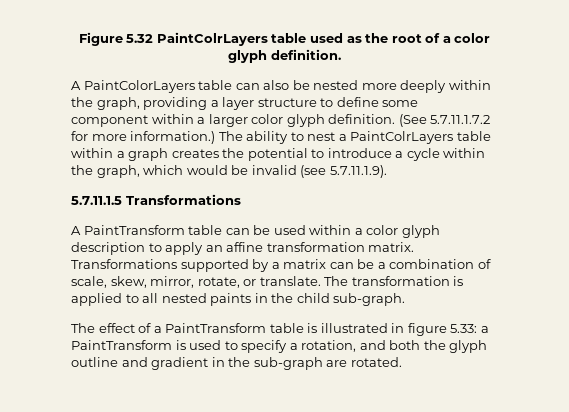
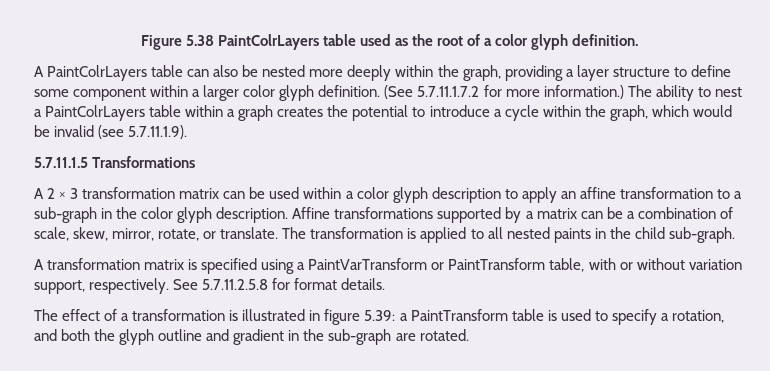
[126,34,154,43] 5.32 -> [185,35,214,46] 5.38
[83,80,195,93] PaintColorLayers -> [47,65,148,81] PaintColrLayers
[83,225,223,235] PaintTransform table -> [47,187,220,199] 2 × 3 transformation matrix
[368,242,415,252] [71,259,177,269] matrix. Transformations -> [716,189,742,199] [34,207,434,223] to a sub-graph in the color glyph description. Affine transformations
(406, 299) none -> [34,258,742,274] [34,278,386,294] // A transformation matrix is specified using a PaintVarTransform or PaintTransform table, with or without variation support, respectively. See 5.7.11.2.5.8 for format details.
[165,323,304,333] PaintTransform table -> [132,309,226,321] transformation
[450,324,489,333] [71,340,172,350] 5.33: a PaintTransform -> [364,309,544,321] 5.39: a PaintTransform table

